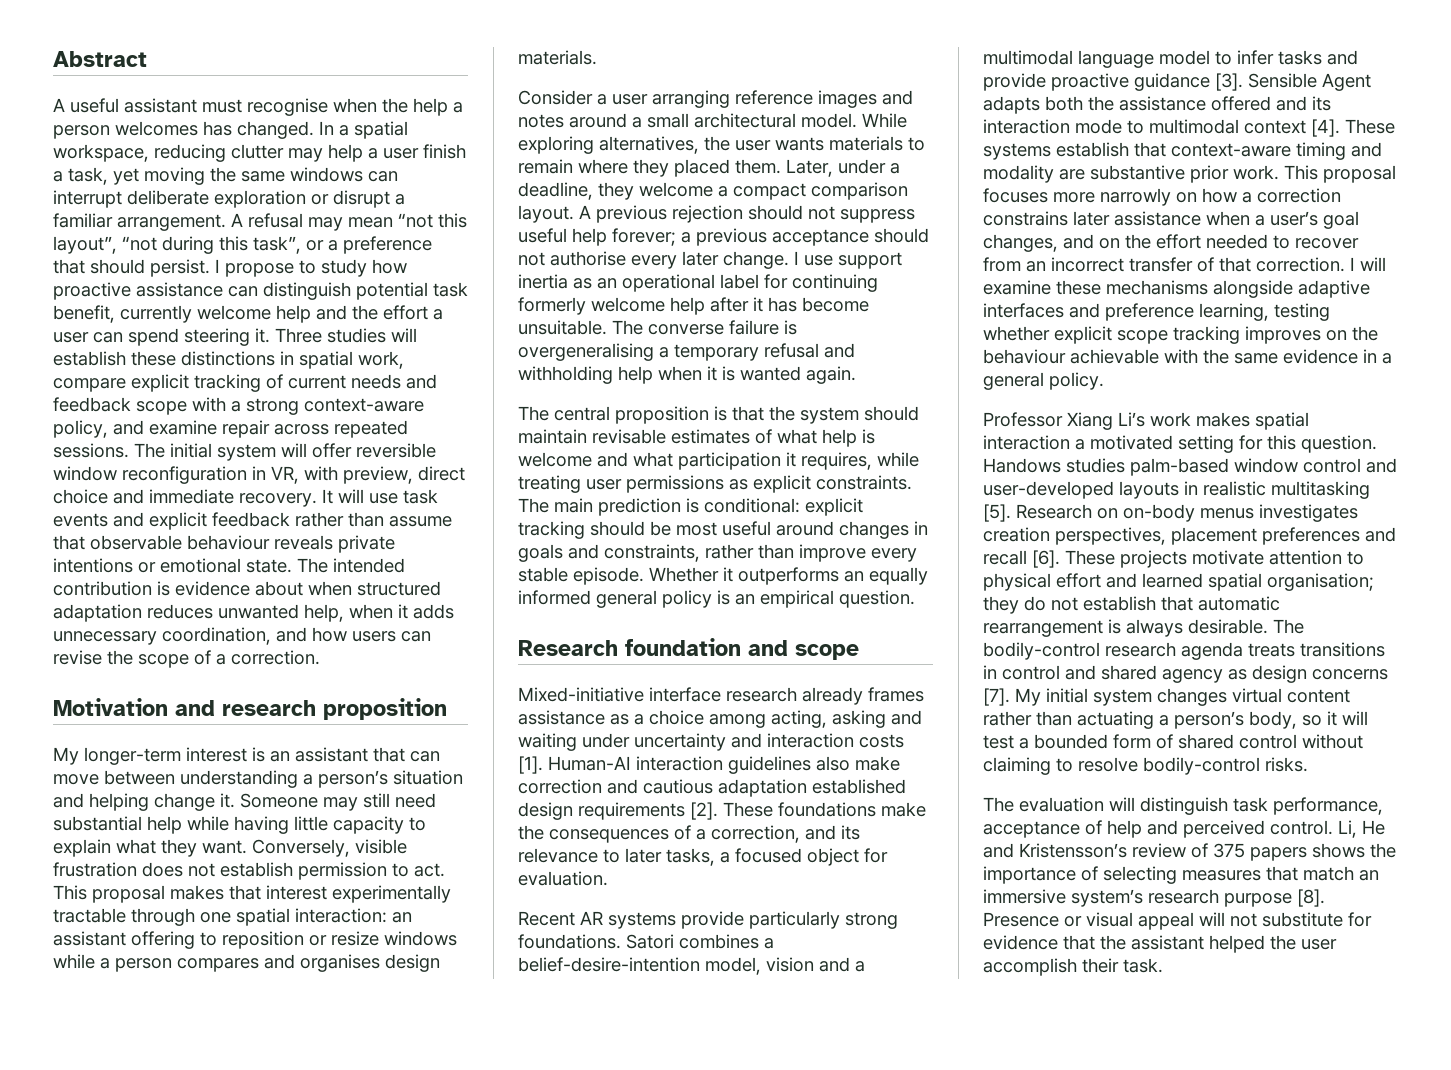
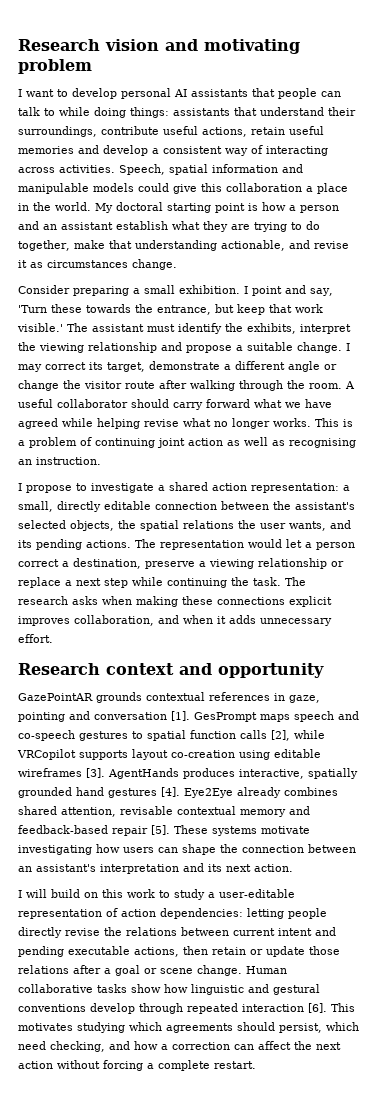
[53,51,147,67] [53,98,463,116] [53,121,408,139] [53,144,466,162] [53,167,398,185] [53,190,405,208] [53,213,467,231] [53,236,432,254] [53,259,407,277] [53,282,468,300] [53,305,443,323] [53,328,417,346] [53,351,404,369] [53,374,437,392] [53,397,424,415] [53,420,408,438] [53,443,436,461] [53,466,465,484] [53,489,438,507] [53,512,452,530] [53,535,395,553] [53,558,405,573] [53,581,441,596] [53,604,454,622] [53,627,431,645] [53,650,320,668] [53,698,447,720] [53,747,440,765] [53,770,463,788] [53,793,436,811] [53,816,426,834] [53,839,407,857] [53,862,445,880] [53,885,451,903] [53,908,412,926] [53,931,457,949] [53,954,440,972] [518,50,597,65] [518,90,913,108] [518,113,907,128] [518,136,925,154] [518,159,900,177] [518,182,908,200] [518,205,915,223] [518,228,929,246] [518,251,902,269] [518,274,878,292] [518,297,869,315] [518,320,797,335] [518,343,855,361] [518,366,856,384] [518,406,919,424] [518,429,875,447] [518,452,919,470] [518,475,912,493] [518,498,863,516] [518,521,928,539] [518,544,917,562] [518,567,928,585] [518,590,915,608] [518,638,859,660] [518,687,924,705] [518,710,922,728] [518,733,904,751] [518,756,900,774] [518,779,906,797] [518,802,926,820] [518,825,860,843] [518,848,888,866] [518,871,608,886] [518,911,898,929] [518,934,774,949] [518,957,865,975] [983,50,1358,68] [983,73,1371,91] [983,96,1331,114] [983,119,1395,137] [983,142,1382,160] [983,165,1396,183] [983,188,1341,206] [983,211,1359,229] [983,234,1359,252] [983,257,1386,272] [983,280,1370,298] [983,303,1330,321] [983,326,1378,344] [983,349,1392,364] [983,372,1104,390] [983,412,1309,430] [983,435,1377,453] [983,458,1397,476] [983,481,1370,499] [983,504,1358,522] [983,527,1396,545] [983,550,1364,568] [983,573,1374,591] [983,596,1280,614] [983,619,1304,637] [983,642,1385,660] [983,665,1388,683] [983,688,1350,706] [983,711,1368,729] [983,734,1363,749] [983,757,1308,775] [983,797,1383,815] [983,820,1385,838] [983,843,1396,861] [983,866,1379,884] [983,889,1325,907] [983,912,1372,930] [983,935,1337,953] [983,958,1163,976] Abstract // A useful assistant must recognise when the help a person welcomes has changed. In a spatial workspace, reducing clutter may help a user finish a task, yet moving the same windows can interrupt deliberate exploration or disrupt a familiar arrangement. A refusal may mean “not this layout”, “not during this task”, or a preference that should persist. I propose to study how proactive assistance can distinguish potential task benefit, currently welcome help and the effort a user can spend steering it. Three studies will establish these distinctions in spatial work, compare explicit tracking of current needs and feedback scope with a strong context-aware policy, and examine repair across repeated sessions. The initial system will offer reversible window reconfiguration in VR, with preview, direct choice and immediate recovery. It will use task events and explicit feedback rather than assume that observable behaviour reveals private intentions or emotional state. The intended contribution is evidence about when structured adaptation reduces unwanted help, when it adds unnecessary coordination, and how users can revise the scope of a correction. // Motivation and research proposition // My longer-term interest is an assistant that can move between understanding a person’s situation and helping change it. Someone may still need substantial help while having little capacity to explain what they want. Conversely, visible frustration does not establish permission to act. This proposal makes that interest experimentally tractable through one spatial interaction: an assistant offering to reposition or resize windows while a person compares and organises design materials. // Consider a user arranging reference images and notes around a small architectural model. While exploring alternatives, the user wants materials to remain where they placed them. Later, under a deadline, they welcome a compact comparison layout. A previous rejection should not suppress useful help forever; a previous acceptance should not authorise every later change. I use support inertia as an operational label for continuing formerly welcome help after it has become unsuitable. The converse failure is overgeneralising a temporary refusal and withholding help when it is wanted again. // The central proposition is that the system should maintain revisable estimates of what help is welcome and what participation it requires, while treating user permissions as explicit constraints. The main prediction is conditional: explicit tracking should be most useful around changes in goals and constraints, rather than improve every stable episode. Whether it outperforms an equally informed general policy is an empirical question. // Research foundation and scope // Mixed-initiative interface research already frames assistance as a choice among acting, asking and waiting under uncertainty and interaction costs [1]. Human-AI interaction guidelines also make correction and cautious adaptation established design requirements [2]. These foundations make the consequences of a correction, and its relevance to later tasks, a focused object for evaluation. // Recent AR systems provide particularly strong foundations. Satori combines a belief-desire-intention model, vision and a multimodal language model to infer tasks and provide proactive guidance [3]. Sensible Agent adapts both the assistance offered and its interaction mode to multimodal context [4]. These systems establish that context-aware timing and modality are substantive prior work. This proposal focuses more narrowly on how a correction constrains later assistance when a user’s goal changes, and on the effort needed to recover from an incorrect transfer of that correction. I will examine these mechanisms alongside adaptive interfaces and preference learning, testing whether explicit scope tracking improves on the behaviour achievable with the same evidence in a general policy. // Professor Xiang Li’s work makes spatial interaction a motivated setting for this question. Handows studies palm-based window control and user-developed layouts in realistic multitasking [5]. Research on on-body menus investigates creation perspectives, placement preferences and recall [6]. These projects motivate attention to physical effort and learned spatial organisation; they do not establish that automatic rearrangement is always desirable. The bodily-control research agenda treats transitions in control and shared agency as design concerns [7]. My initial system changes virtual content rather than actuating a person’s body, so it will test a bounded form of shared control without claiming to resolve bodily-control risks. // The evaluation will distinguish task performance, acceptance of help and perceived control. Li, He and Kristensson’s review of 375 papers shows the importance of selecting measures that match an immersive system’s research purpose [8]. Presence or visual appeal will not substitute for evidence that the assistant helped the user accomplish their task. -> [18,39,300,54] [18,59,92,74] [18,88,341,99] [18,107,356,118] [18,126,324,137] [18,145,328,156] [18,164,303,175] [18,183,348,194] [18,202,339,213] [18,221,320,232] [18,240,349,251] [18,259,177,270] [18,285,333,296] [18,304,323,315] [17,323,351,334] [18,342,350,353] [18,361,337,372] [18,380,355,391] [18,399,332,410] [18,418,353,429] [18,437,356,448] [18,457,101,465] [18,482,350,493] [18,501,355,512] [18,520,351,531] [18,539,355,550] [18,558,344,569] [18,577,306,588] [18,596,332,607] [18,615,332,626] [18,634,53,643] [18,663,324,678] [18,692,320,703] [18,711,359,722] [18,730,325,741] [17,749,321,760] [18,768,358,779] [18,787,338,798] [18,806,310,817] [18,825,310,836] [18,844,356,855] [18,863,293,874] [18,889,295,900] [18,908,327,919] [18,927,336,938] [18,946,340,957] [18,965,287,976] [18,984,320,995] [18,1003,355,1014] [18,1022,359,1033] [18,1041,341,1052] [18,1060,256,1071] Research vision and motivating problem // I want to develop personal AI assistants that people can talk to while doing things: assistants that understand their surroundings, contribute useful actions, retain useful memories and develop a consistent way of interacting across activities. Speech, spatial information and manipulable models could give this collaboration a place in the world. My doctoral starting point is how a person and an assistant establish what they are trying to do together, make that understanding actionable, and revise it as circumstances change. // Consider preparing a small exhibition. I point and say, 'Turn these towards the entrance, but keep that work visible.' The assistant must identify the exhibits, interpret the viewing relationship and propose a suitable change. I may correct its target, demonstrate a different angle or change the visitor route after walking through the room. A useful collaborator should carry forward what we have agreed while helping revise what no longer works. This is a problem of continuing joint action as well as recognising an instruction. // I propose to investigate a shared action representation: a small, directly editable connection between the assistant's selected objects, the spatial relations the user wants, and its pending actions. The representation would let a person correct a destination, preserve a viewing relationship or replace a next step while continuing the task. The research asks when making these connections explicit improves collaboration, and when it adds unnecessary effort. // Research context and opportunity // GazePointAR grounds contextual references in gaze, pointing and conversation [1]. GesPrompt maps speech and co-speech gestures to spatial function calls [2], while VRCopilot supports layout co-creation using editable wireframes [3]. AgentHands produces interactive, spatially grounded hand gestures [4]. Eye2Eye already combines shared attention, revisable contextual memory and feedback-based repair [5]. These systems motivate investigating how users can shape the connection between an assistant's interpretation and its next action. // I will build on this work to study a user-editable representation of action dependencies: letting people directly revise the relations between current intent and pending executable actions, then retain or update those relations after a goal or scene change. Human collaborative tasks show how linguistic and gestural conventions develop through repeated interaction [6]. This motivates studying which agreements should persist, which need checking, and how a correction can affect the next action without forcing a complete restart.

